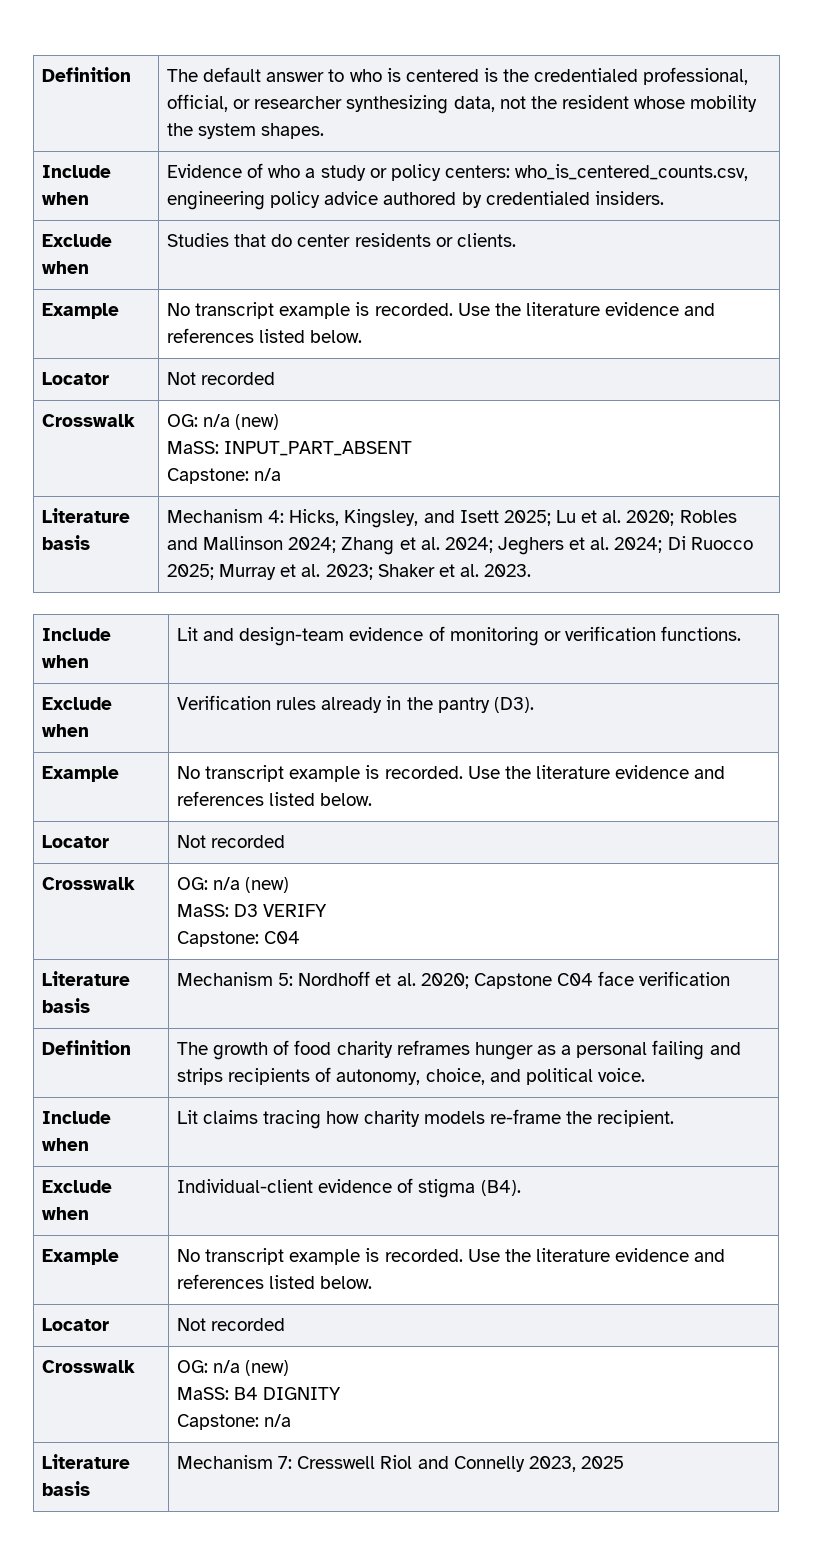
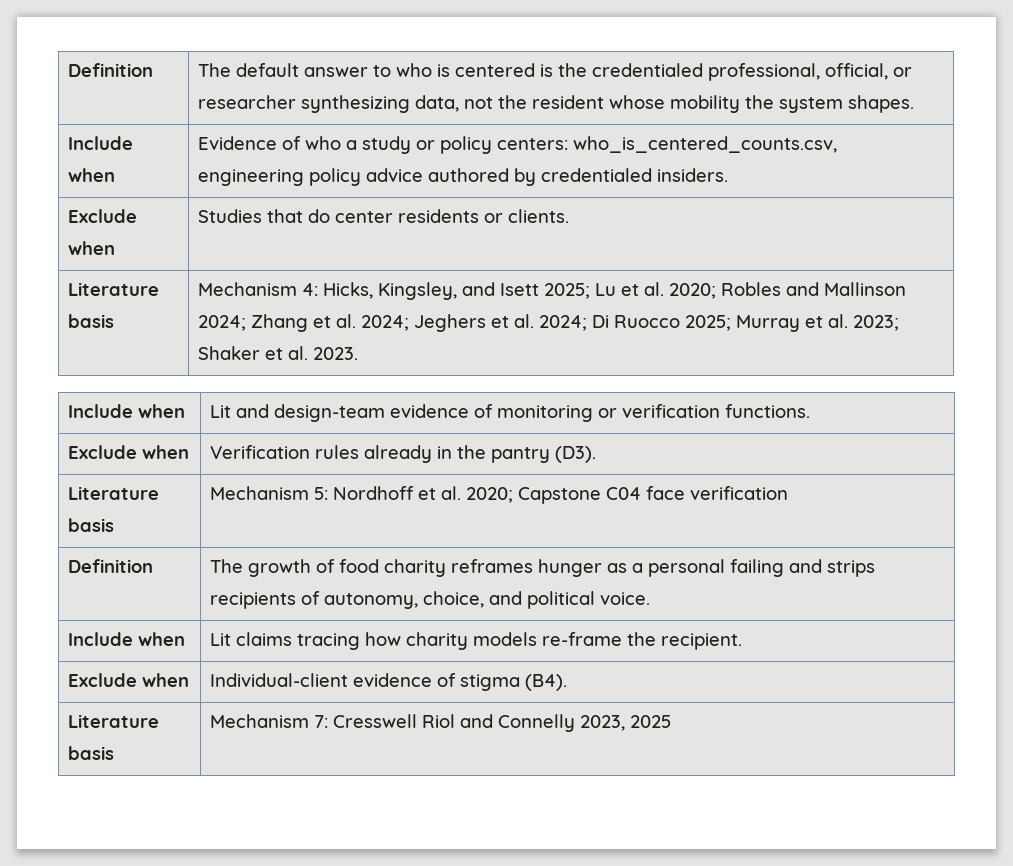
[42,303,120,319] [167,302,716,319] [167,328,363,343] [42,372,110,385] [167,372,276,385] [42,414,136,427] [167,414,280,430] [167,441,413,456] [167,468,282,484] // Example | No transcript example is recorded. Use the literature evidence and references listed below. // Locator | Not recorded // Crosswalk | OG: n/a (new) // MaSS: INPUT_PART_ABSENT // Capstone: n/a -> (570, 216) none
[42,766,120,782] [177,765,726,782] [177,791,373,806] [42,835,110,848] [177,835,286,848] [42,877,136,890] [177,877,290,893] [177,904,328,917] [177,931,301,947] // Example | No transcript example is recorded. Use the literature evidence and references listed below. // Locator | Not recorded // Crosswalk | OG: n/a (new) // MaSS: D3 VERIFY // Capstone: C04 -> (597, 454) none
[42,1249,120,1265] [177,1248,726,1265] [177,1274,373,1289] [42,1318,110,1331] [177,1318,286,1331] [42,1360,136,1373] [177,1360,290,1376] [177,1387,342,1400] [177,1414,292,1430] // Example | No transcript example is recorded. Use the literature evidence and references listed below. // Locator | Not recorded // Crosswalk | OG: n/a (new) // MaSS: B4 DIGNITY // Capstone: n/a -> (568, 682) none

